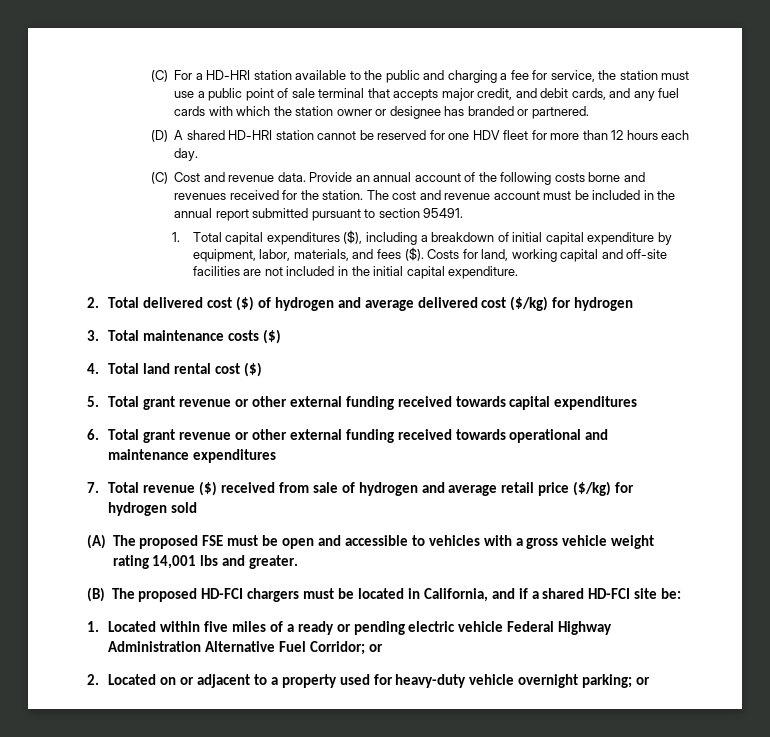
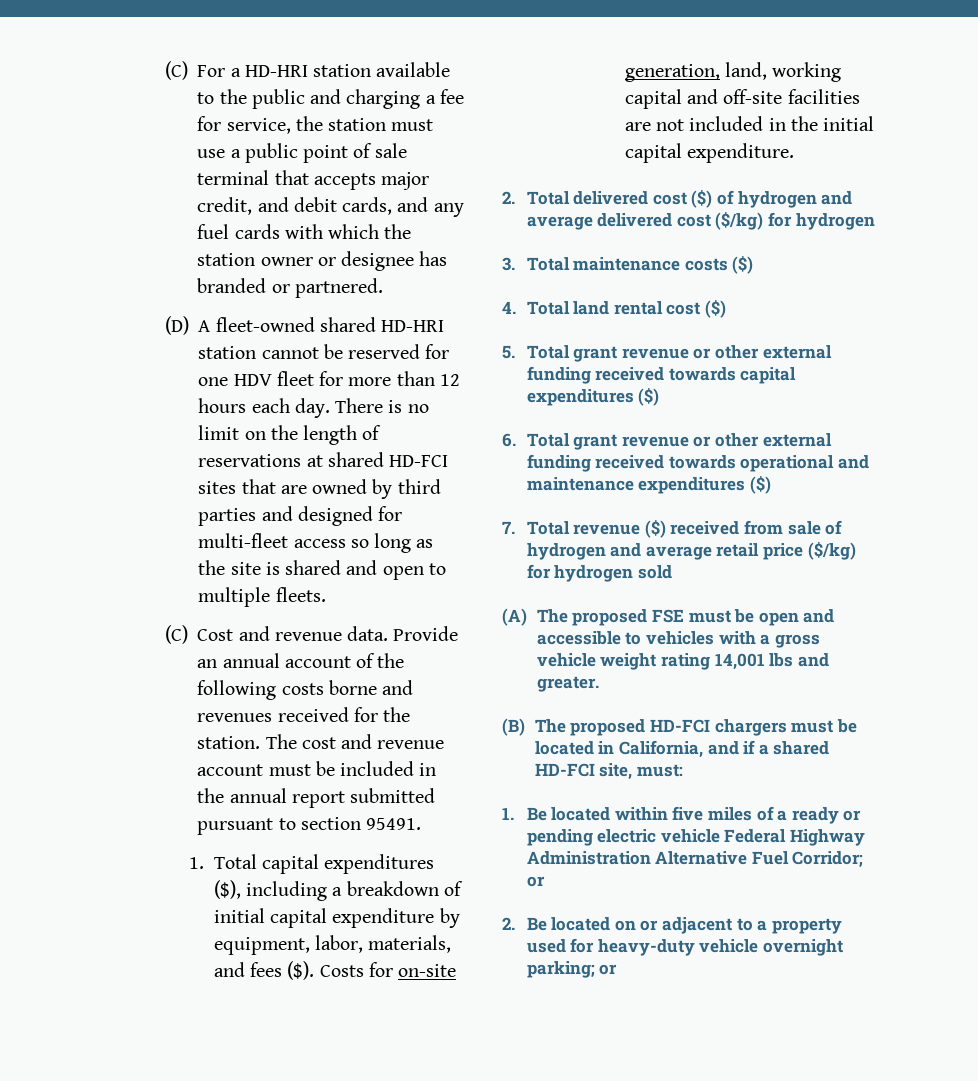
(184, 135) none -> [215,317,315,332] fleet-owned
(199, 154) none -> [335,398,429,413] [198,425,382,445] [198,452,449,467] [198,479,441,499] [198,506,403,526] [198,533,434,553] [198,560,446,580] [198,587,326,607] There is no limit on the length of reservations at shared HD-FCI sites that are owned by third parties and designed for multi-fleet access so long as the site is shared and open to multiple fleets.
(478, 254) none -> [398,964,457,977] [624,64,720,82] on-site generation,
(638, 403) none -> [638,388,660,406] ($)
(277, 456) none -> [749,476,771,494] ($)
[634,588,682,599] [87,621,157,632] site be: // 1. Located -> [599,763,683,780] [502,807,611,821] site, must: // 1. Be located
[108,674,157,685] Located -> [526,917,611,931] Be located

